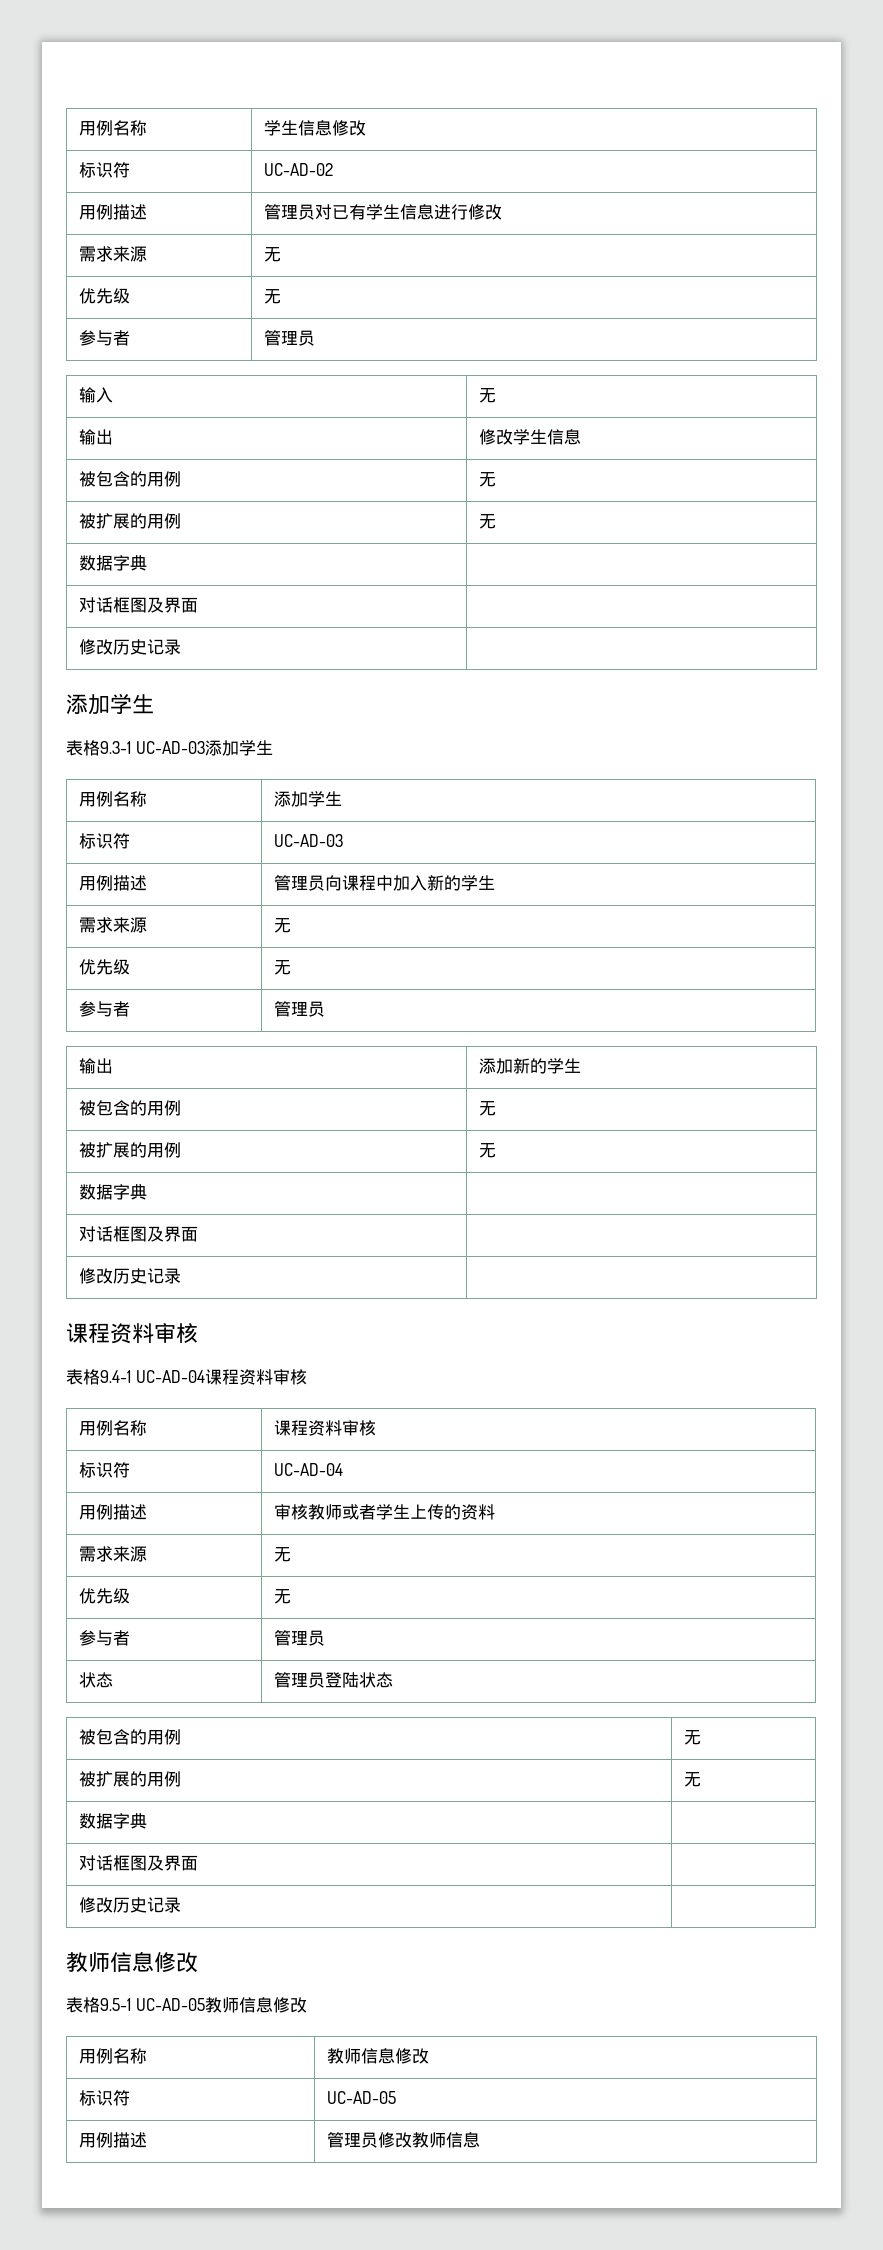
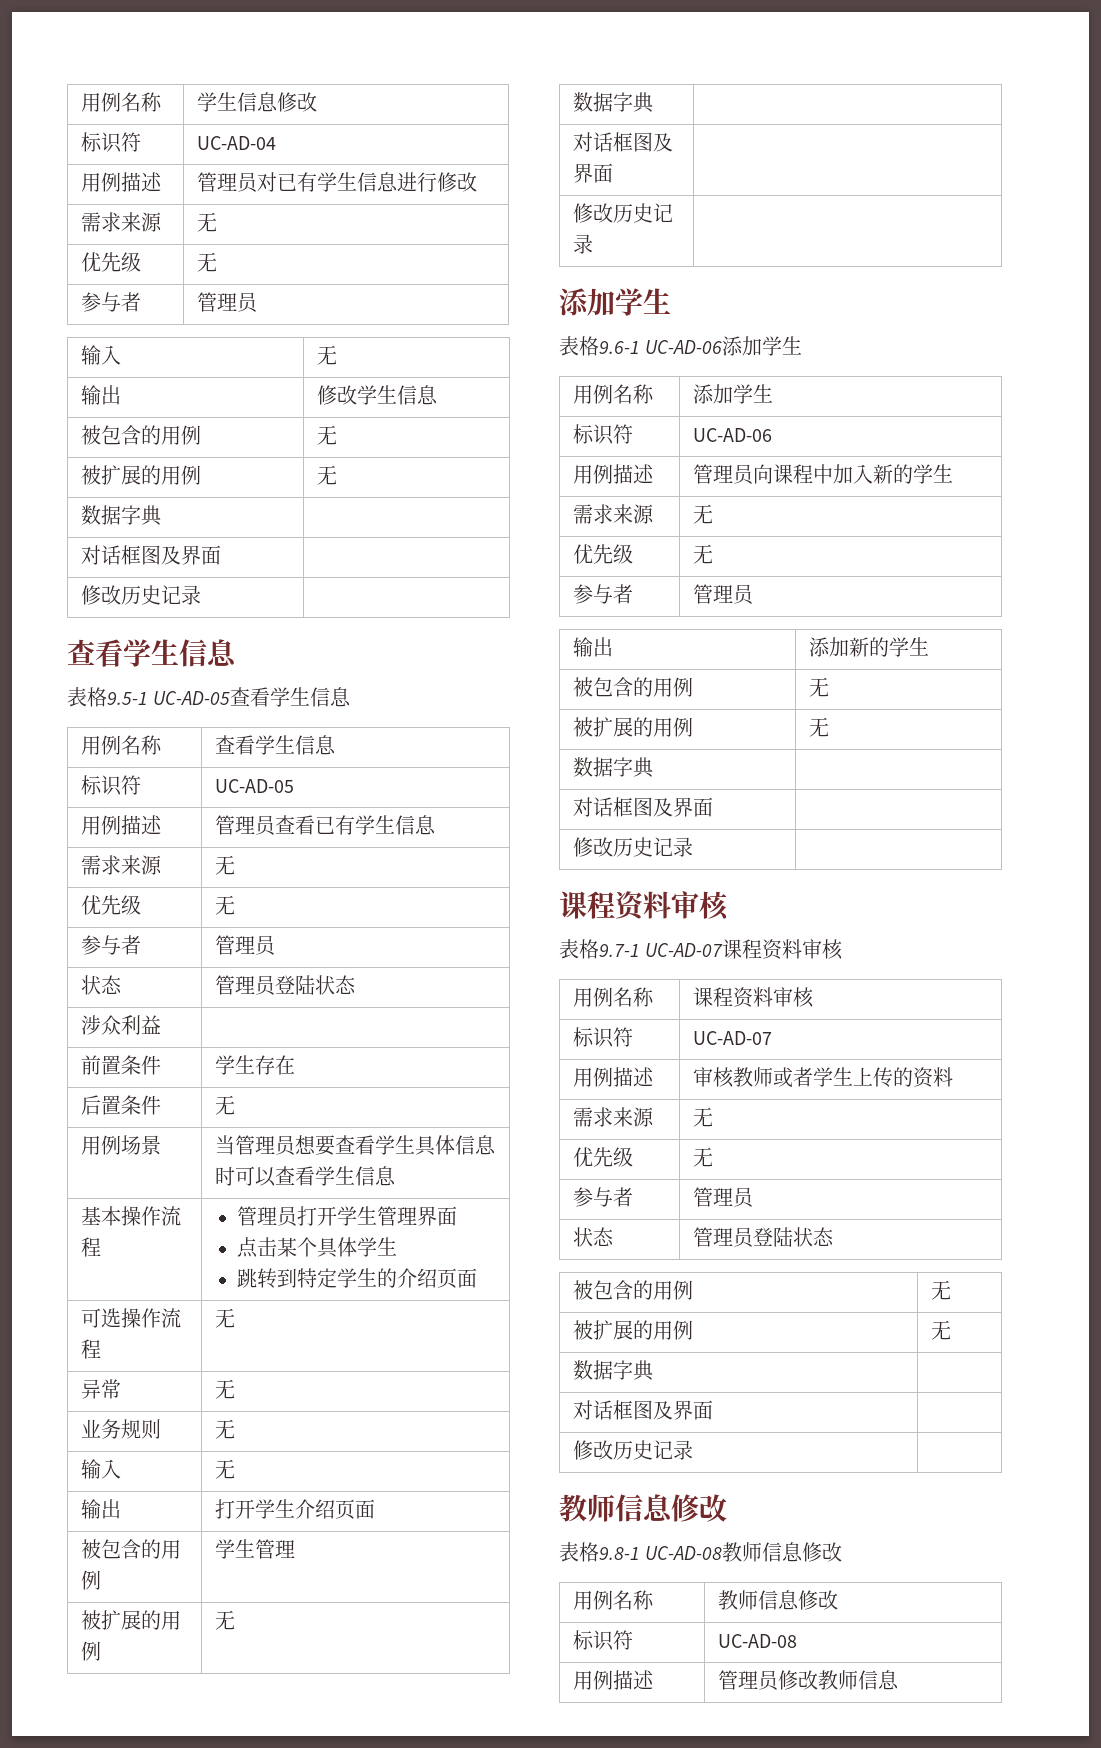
[263,163,333,176] UC-AD-02 -> [196,136,276,150] UC-AD-04
(181, 647) none -> [67,639,237,667] [67,687,352,707] [80,735,162,755] [214,735,336,755] [80,775,141,796] [214,779,294,793] [80,815,162,835] [214,815,436,836] [80,855,162,875] [214,855,235,875] [80,895,141,915] [214,895,235,915] [80,935,141,955] [214,935,277,956] [80,975,122,995] [214,975,356,996] [80,1015,161,1035] [80,1055,161,1075] [214,1055,295,1075] [80,1095,161,1115] [214,1095,235,1115] [80,1135,161,1155] [214,1135,496,1156] [214,1166,396,1187] [80,1206,181,1226] [80,1237,101,1257] [236,1206,457,1227] [236,1237,397,1258] [236,1268,477,1289] [80,1308,181,1328] [80,1339,101,1359] [214,1308,235,1328] [80,1379,121,1399] [214,1379,235,1399] [80,1419,161,1439] [214,1419,235,1439] [80,1459,121,1479] [214,1459,235,1479] [80,1499,121,1519] [214,1499,375,1519] [80,1539,181,1559] [80,1570,101,1590] [214,1539,295,1559] [80,1610,181,1630] [80,1641,101,1661] [214,1610,235,1630] [572,92,654,113] [572,132,673,152] [572,163,613,183] [572,203,673,223] [572,234,593,254] // 查看学生信息 // 表格9.5-1 UC-AD-05查看学生信息 // 用例名称 | 查看学生信息 // 标识符 | UC-AD-05 // 用例描述 | 管理员查看已有学生信息 // 需求来源 | 无 // 优先级 | 无 // 参与者 | 管理员 // 状态 | 管理员登陆状态 // 涉众利益 | // 前置条件 | 学生存在 // 后置条件 | 无 // 用例场景 | 当管理员想要查看学生具体信息时可以查看学生信息 // 基本操作流程 | 管理员打开学生管理界面 // 点击某个具体学生 // 跳转到特定学生的介绍页面 // 可选操作流程 | 无 // 异常 | 无 // 业务规则 | 无 // 输入 | 无 // 输出 | 打开学生介绍页面 // 被包含的用例 | 学生管理 // 被扩展的用例 | 无 // 数据字典 | // 对话框图及界面 | // 修改历史记录 |
[100,741,205,754] 9.3-1 UC-AD-03 -> [599,340,723,354] 9.6-1 UC-AD-06
[273,834,343,847] UC-AD-03 -> [692,428,772,442] UC-AD-06
[100,1370,205,1383] 9.4-1 UC-AD-04 -> [599,943,724,957] 9.7-1 UC-AD-07
[273,1463,343,1476] UC-AD-04 -> [692,1031,772,1045] UC-AD-07
[100,1998,205,2011] 9.5-1 UC-AD-05 -> [599,1546,723,1560] 9.8-1 UC-AD-08
[326,2091,396,2104] UC-AD-05 -> [717,1634,797,1648] UC-AD-08

